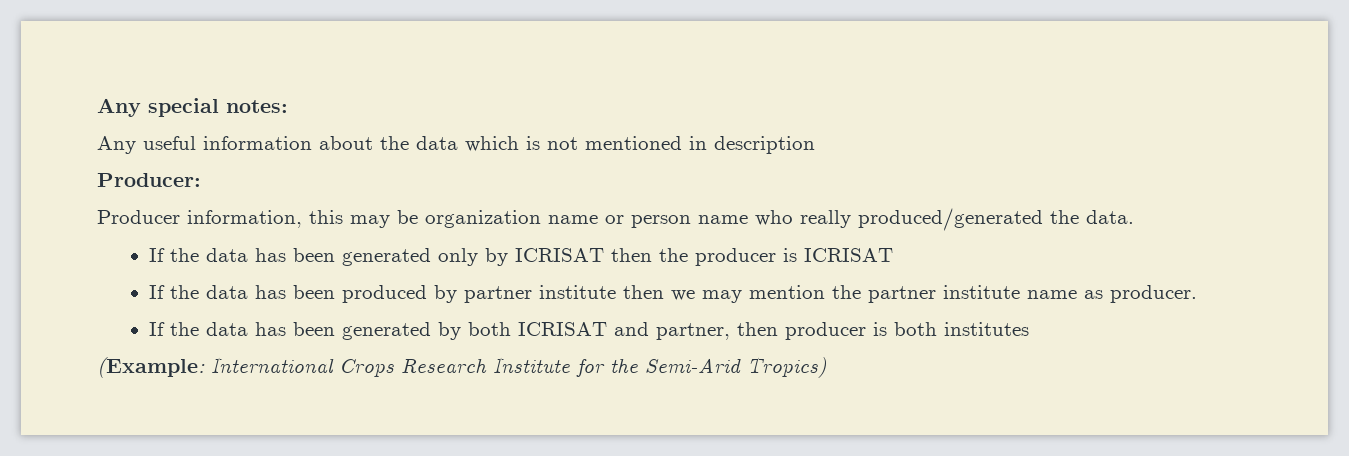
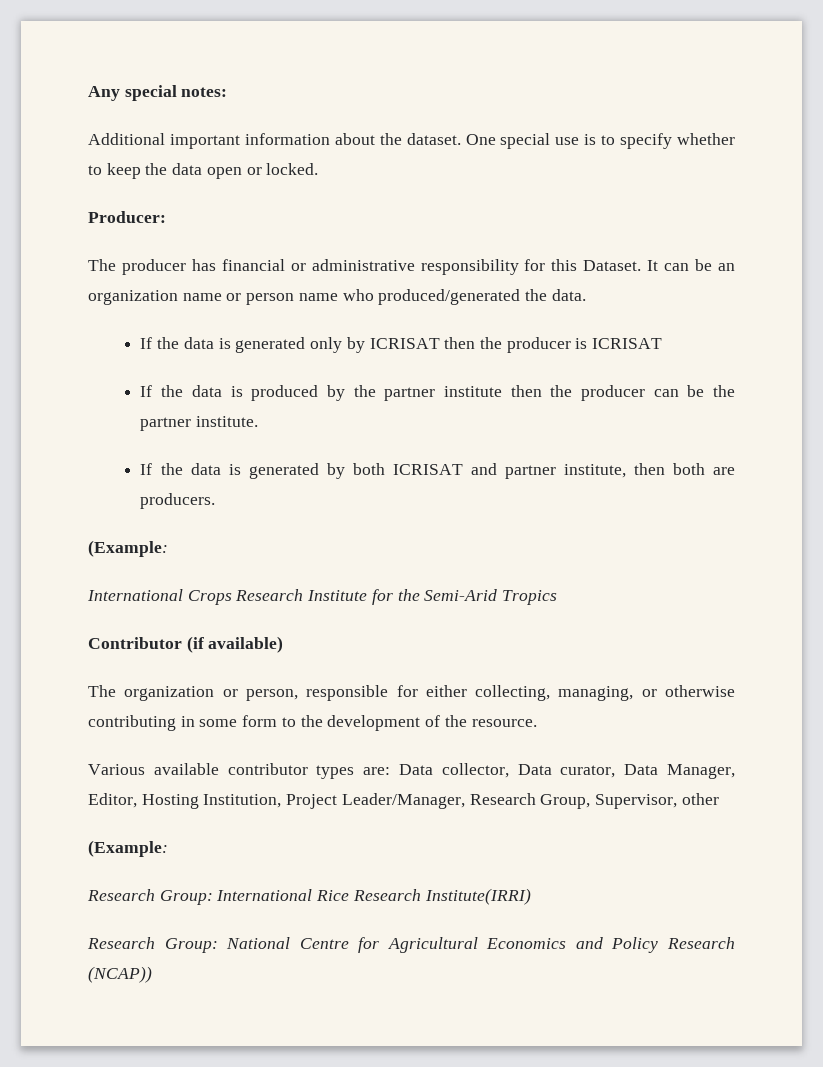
[97,136,196,154] Any useful -> [88,133,240,149] Additional important
[416,136,815,154] [97,173,201,187] [97,210,418,228] data which is not mentioned in description // Producer: // Producer information, this may be -> [406,133,735,149] [88,163,319,179] [88,211,166,223] [88,259,735,275] dataset. One special use is to specify whether to keep the data open or locked. // Producer: // The producer has financial or administrative responsibility for this Dataset. It can be an
[800,210,851,228] really -> (374, 295) none
[254,248,335,262] has been -> [218,338,231,349] is
[254,285,335,299] has been -> [230,386,243,397] is
(457, 294) none -> [353,385,376,397] the
[670,285,1197,303] [148,322,335,336] we may mention the partner institute name as producer. // If the data has been -> [550,385,736,401] [140,416,259,431] [140,463,241,475] the producer can be the partner institute. // If the data is
[655,322,1029,340] [97,357,205,378] partner, then producer is both institutes // (Example: -> [504,463,736,479] [140,493,216,509] [88,540,168,557] partner institute, then both are producers. // (Example: //
[747,357,827,378] Tropics) -> [502,590,558,605] [88,636,284,653] [88,685,735,701] [88,715,537,731] [88,763,735,779] [88,793,719,809] [88,840,168,857] [87,888,531,905] [87,937,735,953] [88,966,152,983] Tropics // Contributor (if available) // The organization or person, responsible for either collecting, managing, or otherwise contributing in some form to the development of the resource. // Various available contributor types are: Data collector, Data curator, Data Manager, Editor, Hosting Institution, Project Leader/Manager, Research Group, Supervisor, other // (Example: // Research Group: International Rice Research Institute(IRRI) // Research Group: National Centre for Agricultural Economics and Policy Research (NCAP))

